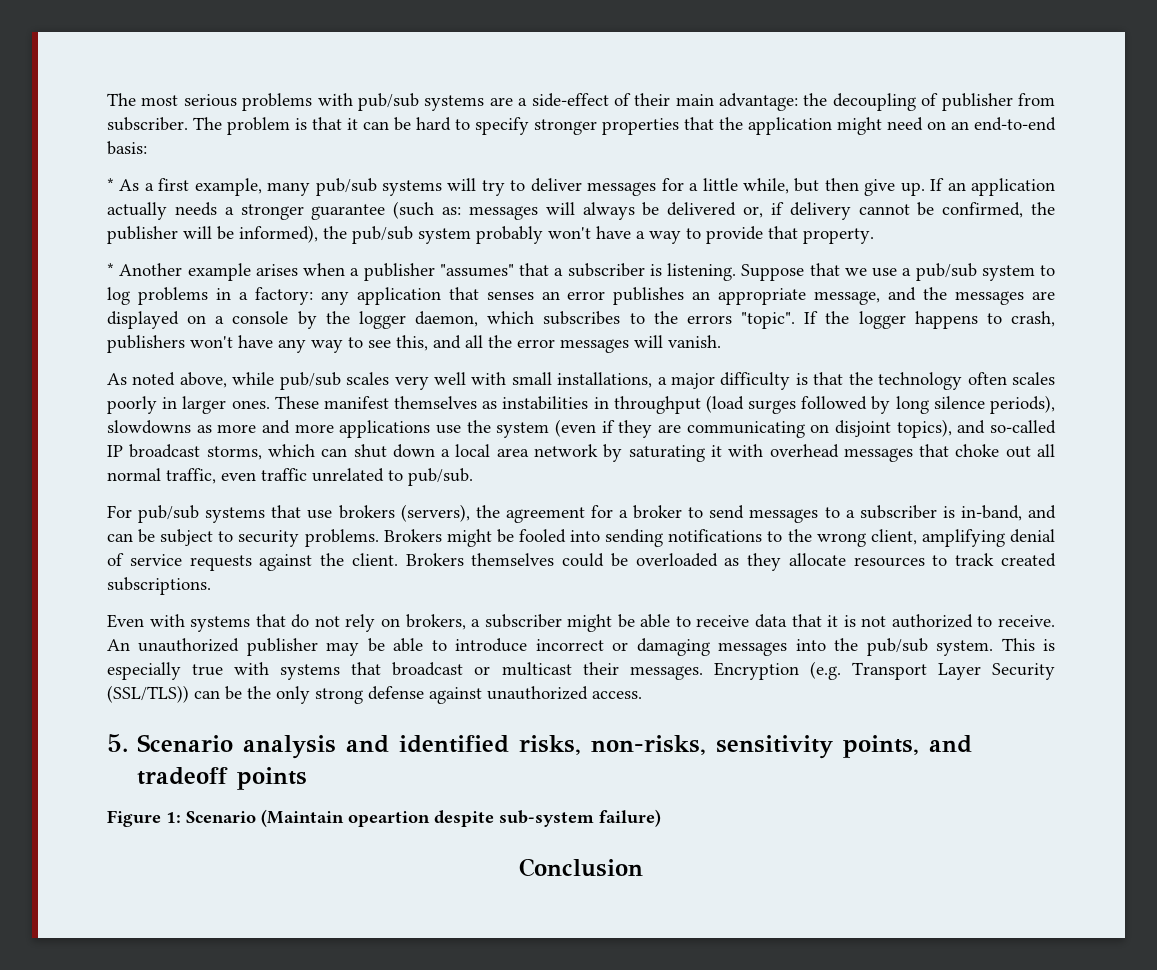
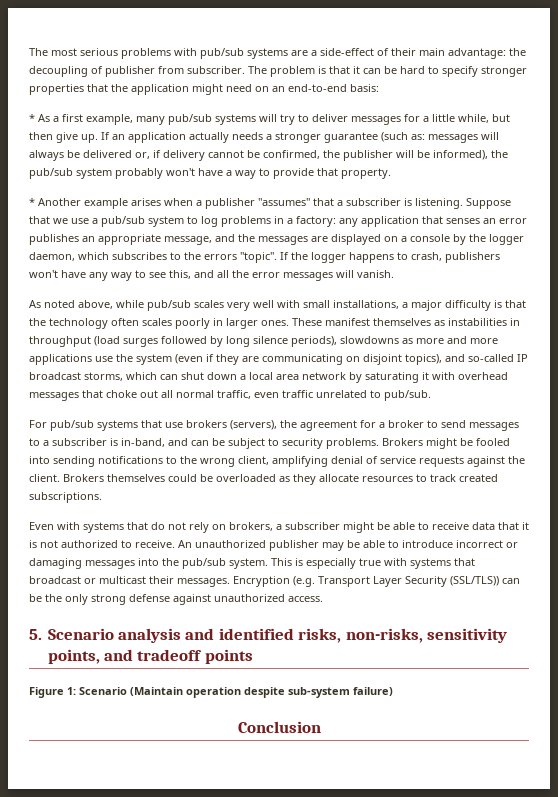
[348,811,430,827] opeartion -> [186,687,241,698] operation

